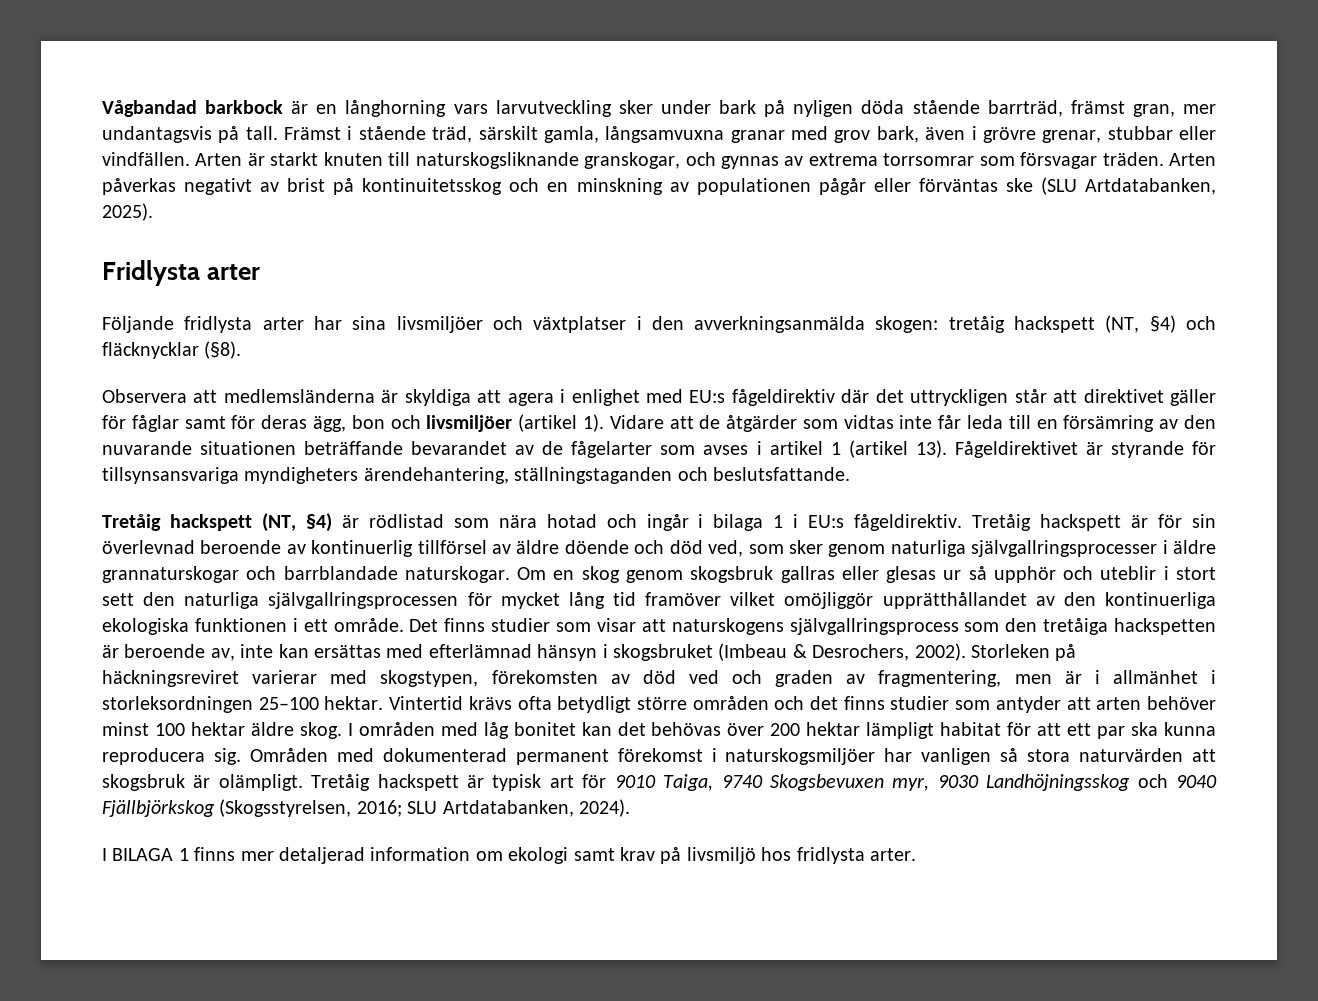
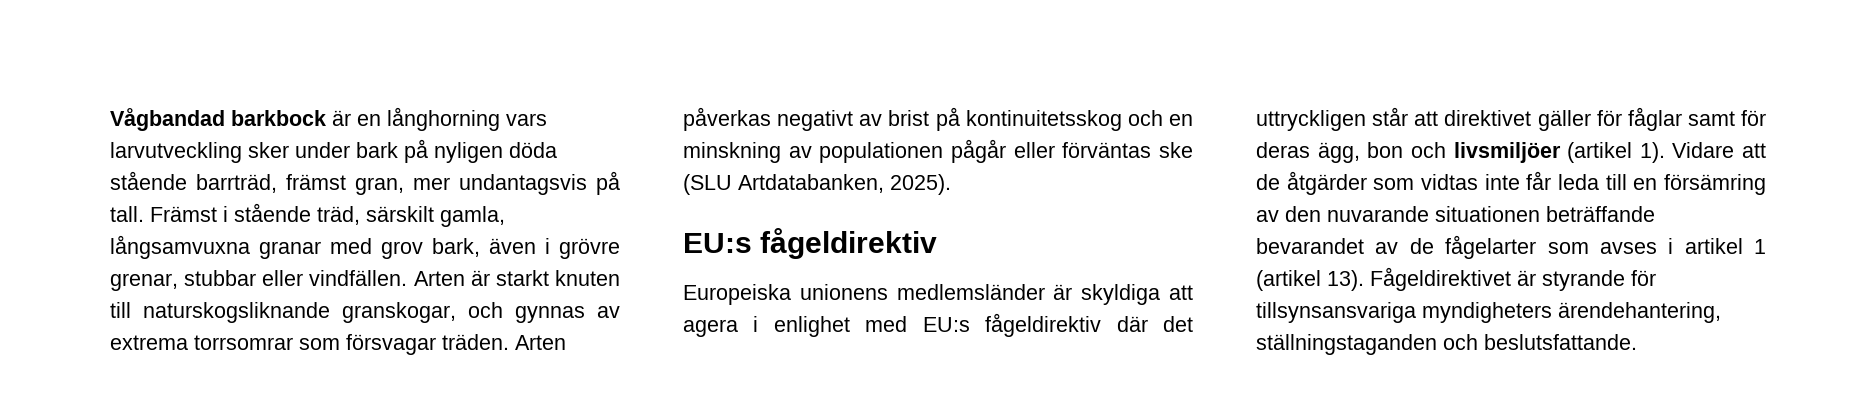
[102,260,261,286] [102,315,1216,333] [102,341,242,359] [102,389,375,403] Fridlysta arter // Följande fridlysta arter har sina livsmiljöer och växtplatser i den avverkningsanmälda skogen: tretåig hackspett (NT, §4) och fläcknycklar (§8). // Observera att medlemsländerna -> [683,228,938,259] [683,284,1045,305] EU:s fågeldirektiv // Europeiska unionens medlemsländer
[102,513,1217,532] [102,540,1216,557] [102,566,1217,583] [102,592,1216,609] [102,618,1216,635] [102,643,1077,661] [102,670,1216,687] [102,696,1217,713] [102,722,1216,739] [102,748,1216,765] [102,774,1217,791] [102,799,630,817] [102,847,916,864] // Tretåig hackspett (NT, §4) är rödlistad som nära hotad och ingår i bilaga 1 i EU:s fågeldirektiv. Tretåig hackspett är för sin överlevnad beroende av kontinuerlig tillförsel av äldre döende och död ved, som sker genom naturliga självgallringsprocesser i äldre grannaturskogar och barrblandade naturskogar. Om en skog genom skogsbruk gallras eller glesas ur så upphör och uteblir i stort sett den naturliga självgallringsprocessen för mycket lång tid framöver vilket omöjliggör upprätthållandet av den kontinuerliga ekologiska funktionen i ett område. Det finns studier som visar att naturskogens självgallringsprocess som den tretåiga hackspetten är beroende av, inte kan ersättas med efterlämnad hänsyn i skogsbruket (Imbeau & Desrochers, 2002). Storleken på häckningsreviret varierar med skogstypen, förekomsten av död ved och graden av fragmentering, men är i allmänhet i storleksordningen 25–100 hektar. Vintertid krävs ofta betydligt större områden och det finns studier som antyder att arten behöver minst 100 hektar äldre skog. I områden med låg bonitet kan det behövas över 200 hektar lämpligt habitat för att ett par ska kunna reproducera sig. Områden med dokumenterad permanent förekomst i naturskogsmiljöer har vanligen så stora naturvärden att skogsbruk är olämpligt. Tretåig hackspett är typisk art för 9010 Taiga, 9740 Skogsbevuxen myr, 9030 Landhöjningsskog och 9040 Fjällbjörkskog (Skogsstyrelsen, 2016; SLU Artdatabanken, 2024). // I BILAGA 1 finns mer detaljerad information om ekologi samt krav på livsmiljö hos fridlysta arter. -> (1637, 342) none

